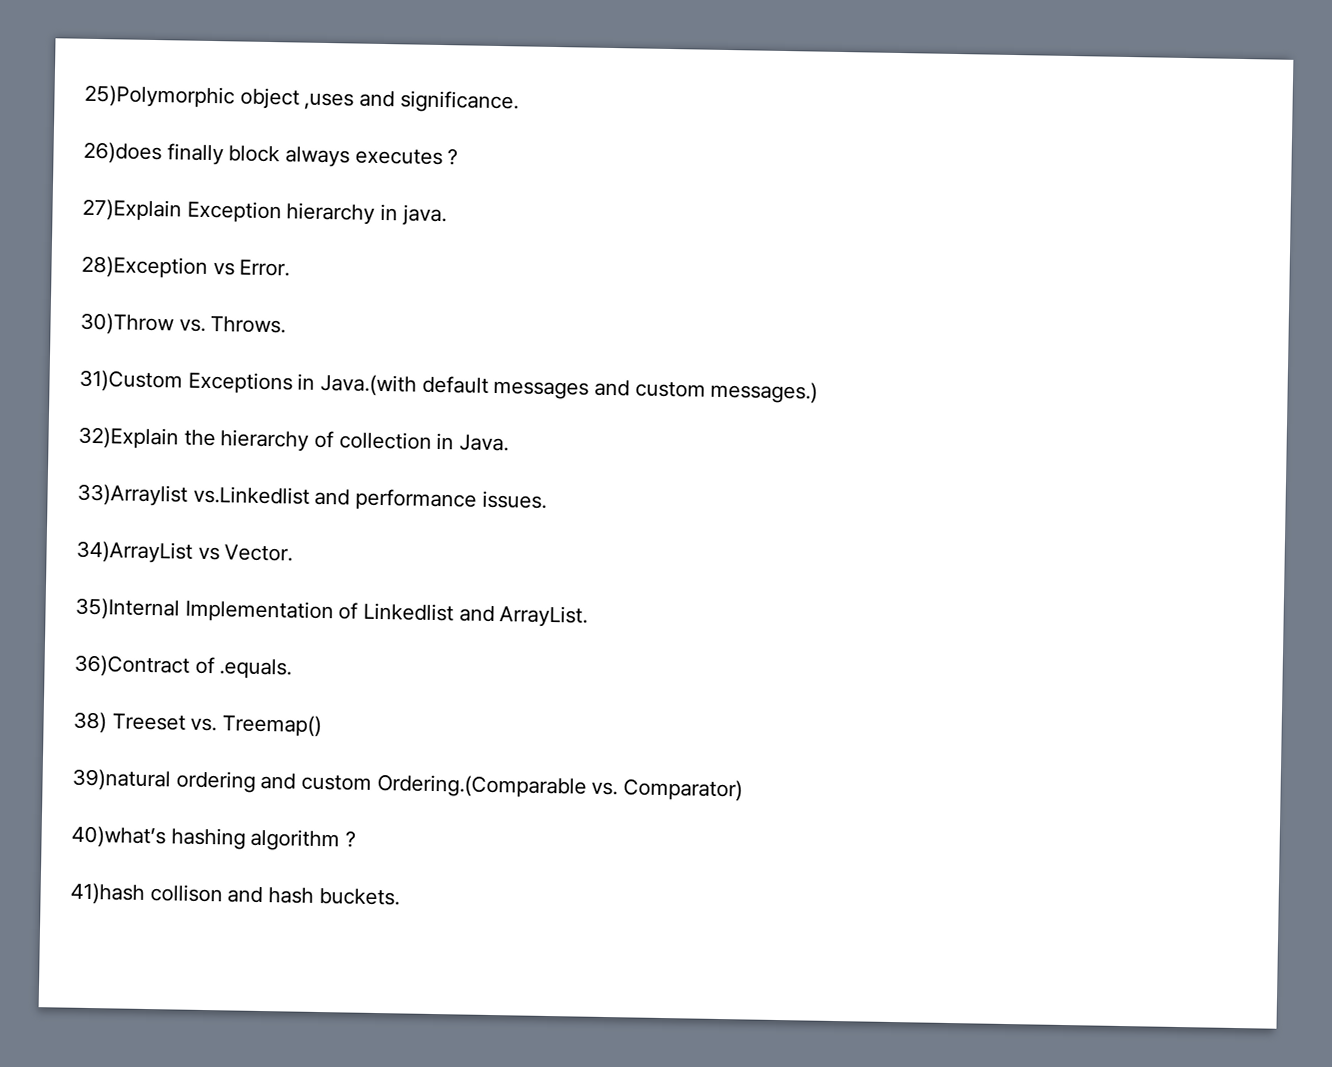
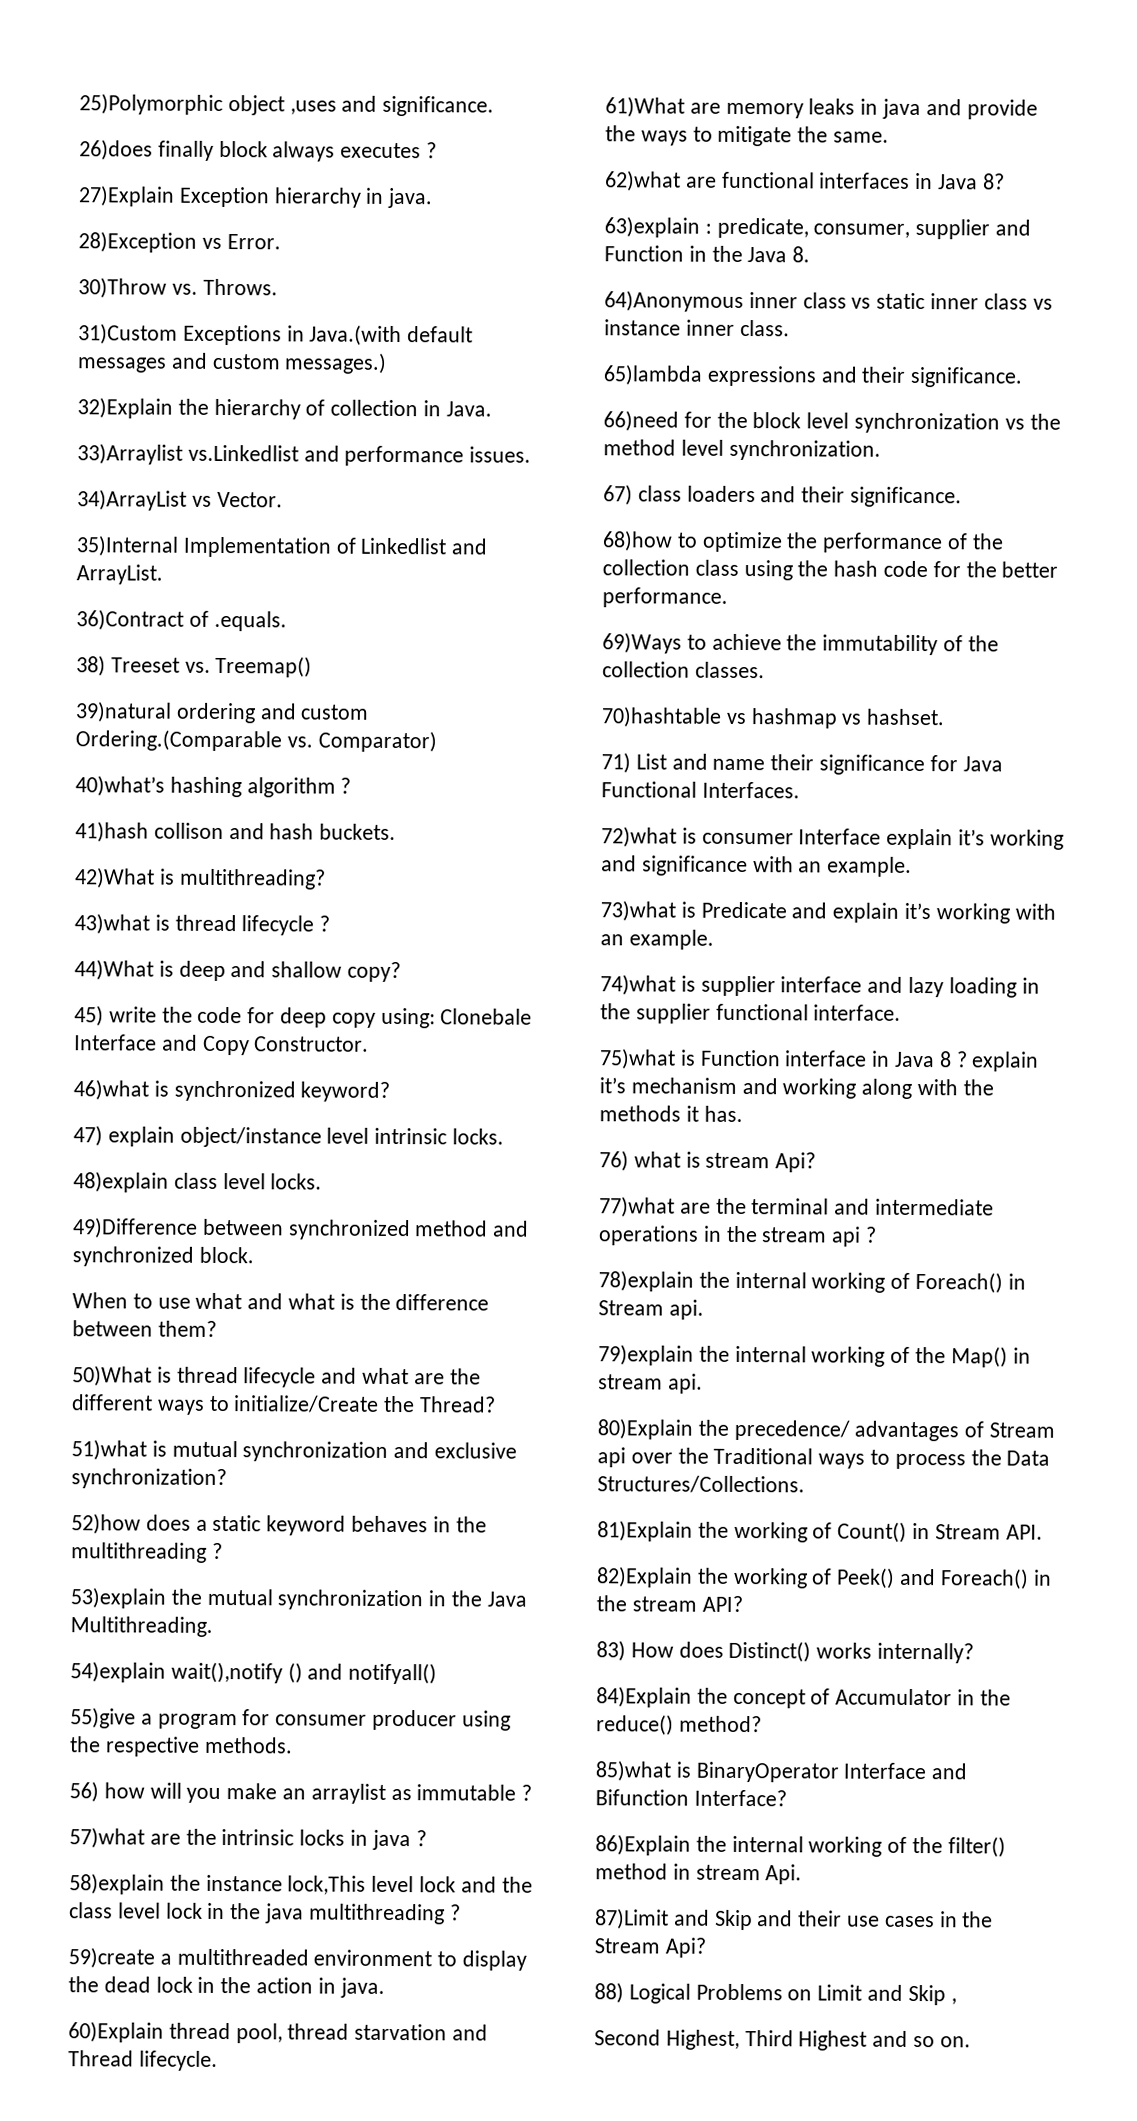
(400, 896) none -> [74,867,326,890] [74,913,331,936] [74,959,402,983] [74,1005,533,1029] [74,1034,370,1056] [73,1079,391,1102] [73,1125,505,1148] [73,1171,323,1193] [72,1217,530,1241] [72,1246,254,1267] [72,1292,490,1311] [72,1320,217,1337] [72,1365,481,1388] [71,1394,497,1415] [71,1439,518,1462] [71,1468,227,1490] [71,1513,487,1536] [71,1542,223,1563] [70,1587,527,1611] [70,1616,213,1637] [70,1661,438,1685] [70,1707,511,1731] [70,1736,293,1757] [69,1781,533,1804] [69,1827,427,1851] [69,1873,533,1895] [69,1902,461,1925] [68,1947,528,1971] [68,1976,385,1998] [68,2021,489,2044] [68,2050,218,2071] [605,96,1038,120] [605,125,890,147] [605,170,1005,192] [604,216,1032,240] [604,245,811,263] [604,290,1053,312] [604,319,790,337] [603,364,1023,388] [603,410,1061,434] [603,439,881,461] [603,484,963,508] [602,530,1004,554] [602,559,1059,581] [602,587,728,608] [602,632,999,656] [602,661,765,679] [601,706,946,729] [601,752,1003,776] [601,781,800,799] [601,826,1064,850] [601,855,913,877] [600,900,1056,924] [600,929,714,950] [600,974,1040,998] [600,1003,902,1024] [599,1048,1040,1072] [599,1077,994,1099] [599,1105,743,1123] [599,1150,817,1173] [599,1196,995,1218] [598,1225,878,1247] [598,1270,1026,1294] [598,1299,704,1320] [598,1344,1031,1368] [598,1373,703,1394] [597,1418,1056,1442] [597,1447,1051,1470] [597,1475,805,1494] [597,1520,1043,1543] [596,1566,1052,1590] [596,1595,743,1613] [596,1640,975,1664] [596,1686,1011,1709] [596,1714,762,1736] [595,1760,968,1783] [595,1789,787,1807] [595,1834,1006,1858] [595,1863,803,1885] [594,1908,994,1931] [594,1937,706,1958] [594,1982,957,2006] [594,2029,971,2051] // 42)What is multithreading? // 43)what is thread lifecycle ? // 44)What is deep and shallow copy? // 45) write the code for deep copy using: Clonebale Interface and Copy Constructor. // 46)what is synchronized keyword? // 47) explain object/instance level intrinsic locks. // 48)explain class level locks. // 49)Difference between synchronized method and synchronized block. // When to use what and what is the difference between them? // 50)What is thread lifecycle and what are the different ways to initialize/Create the Thread? // 51)what is mutual synchronization and exclusive synchronization? // 52)how does a static keyword behaves in the multithreading ? // 53)explain the mutual synchronization in the Java Multithreading. // 54)explain wait(),notify () and notifyall() // 55)give a program for consumer producer using the respective methods. // 56) how will you make an arraylist as immutable ? // 57)what are the intrinsic locks in java ? // 58)explain the instance lock,This level lock and the class level lock in the java multithreading ? // 59)create a multithreaded environment to display the dead lock in the action in java. // 60)Explain thread pool, thread starvation and Thread lifecycle. // 61)What are memory leaks in java and provide the ways to mitigate the same. // 62)what are functional interfaces in Java 8? // 63)explain : predicate, consumer, supplier and Function in the Java 8. // 64)Anonymous inner class vs static inner class vs instance inner class. // 65)lambda expressions and their significance. // 66)need for the block level synchronization vs the method level synchronization. // 67) class loaders and their significance. // 68)how to optimize the performance of the collection class using the hash code for the better performance. // 69)Ways to achieve the immutability of the collection classes. // 70)hashtable vs hashmap vs hashset. // 71) List and name their significance for Java Functional Interfaces. // 72)what is consumer Interface explain it’s working and significance with an example. // 73)what is Predicate and explain it’s working with an example. // 74)what is supplier interface and lazy loading in the supplier functional interface. // 75)what is Function interface in Java 8 ? explain it’s mechanism and working along with the methods it has. // 76) what is stream Api? // 77)what are the terminal and intermediate operations in the stream api ? // 78)explain the internal working of Foreach() in Stream api. // 79)explain the internal working of the Map() in stream api. // 80)Explain the precedence/ advantages of Stream api over the Traditional ways to process the Data Structures/Collections. // 81)Explain the working of Count() in Stream API. // 82)Explain the working of Peek() and Foreach() in the stream API? // 83) How does Distinct() works internally? // 84)Explain the concept of Accumulator in the reduce() method? // 85)what is BinaryOperator Interface and Bifunction Interface? // 86)Explain the internal working of the filter() method in stream Api. // 87)Limit and Skip and their use cases in the Stream Api? // 88) Logical Problems on Limit and Skip , // Second Highest, Third Highest and so on.

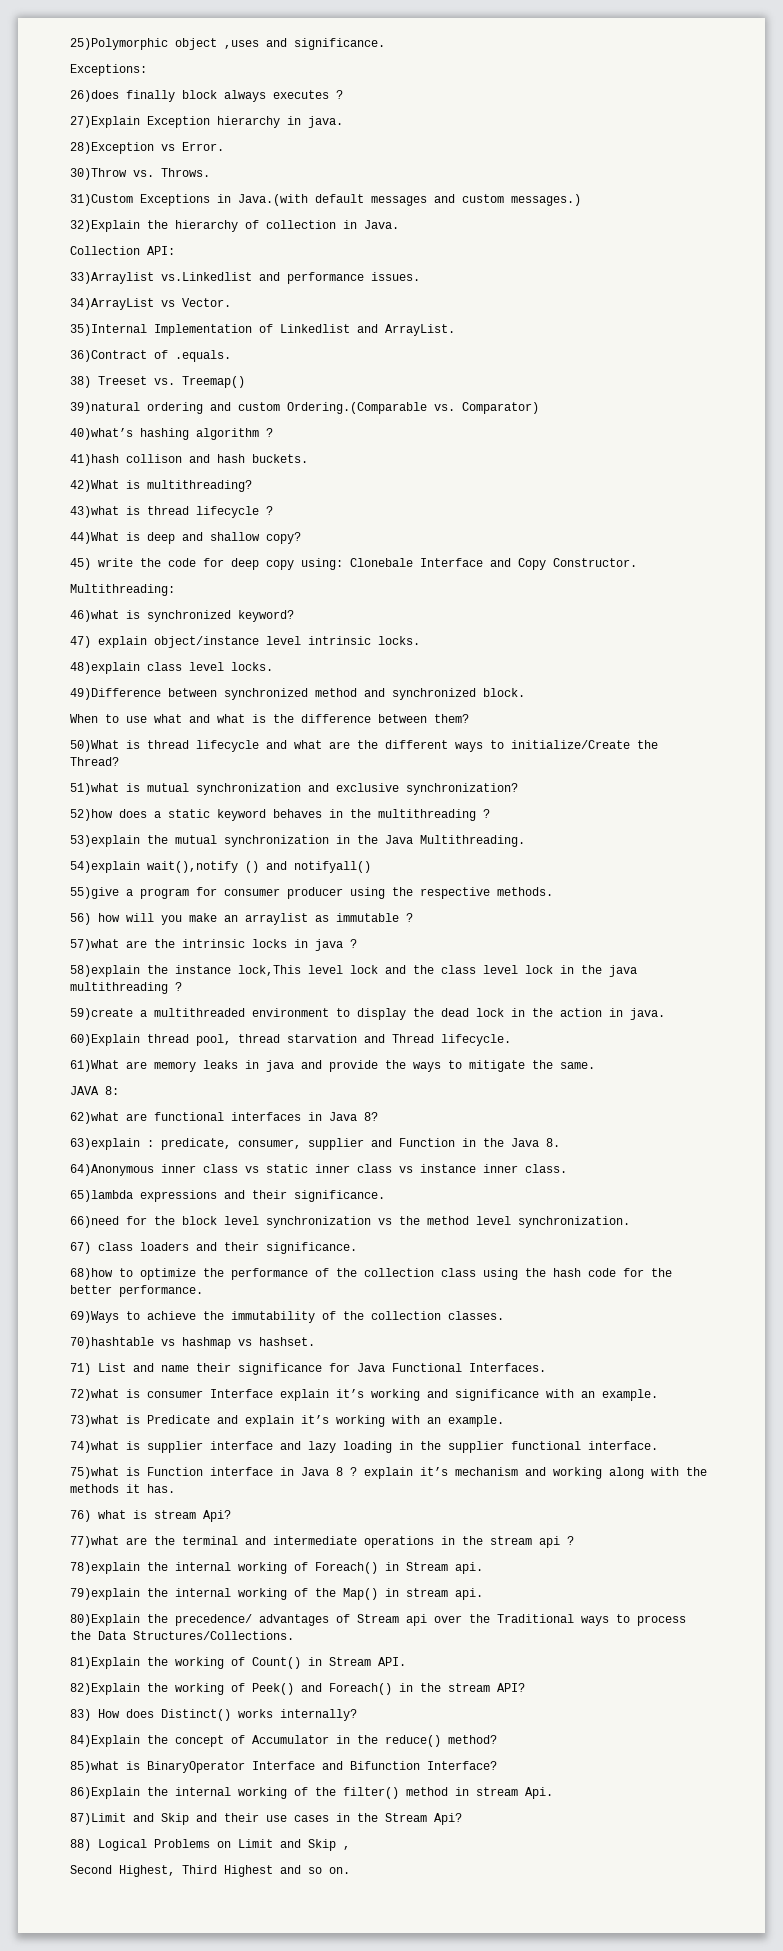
(495, 106) none -> [70,64,147,76] // Exceptions:
(492, 409) none -> [70,246,175,255] // Collection API:
(370, 1044) none -> [70,584,175,596] // Multithreading:
(890, 137) none -> [70,1086,119,1095] // JAVA 8:

